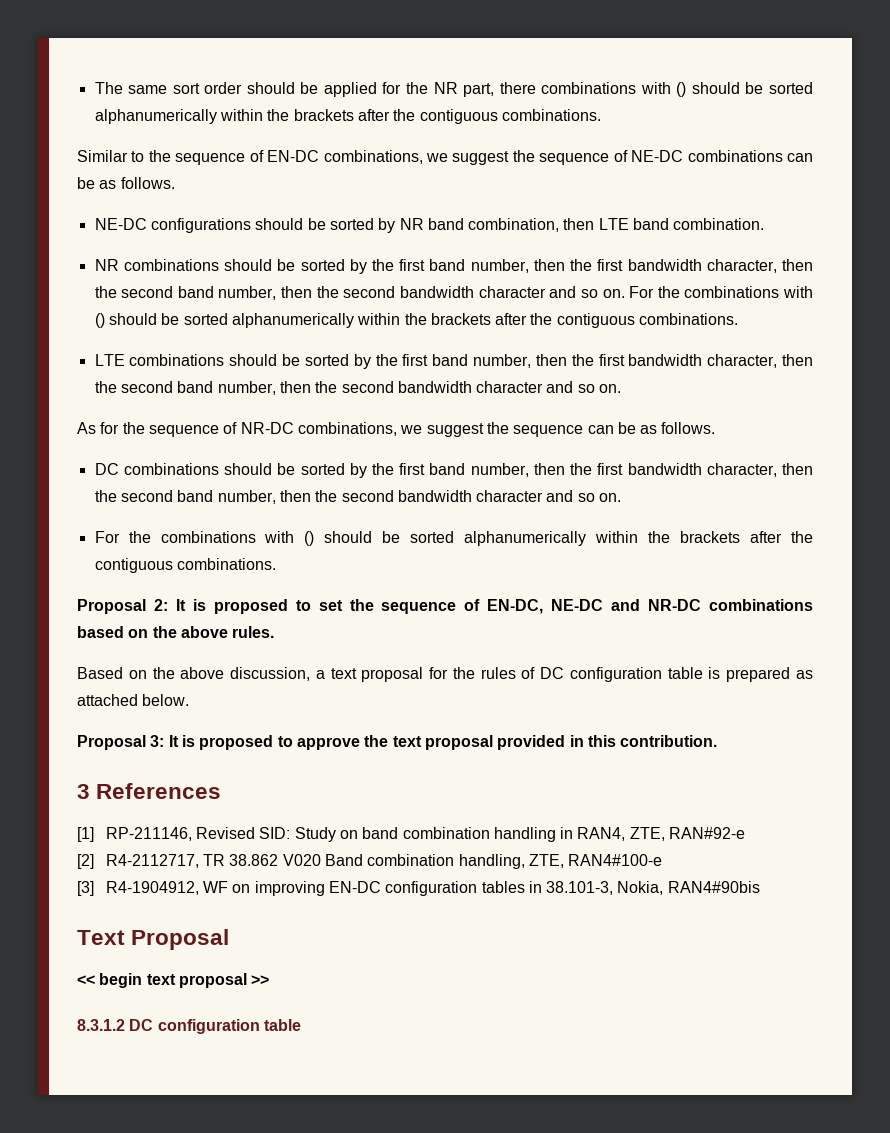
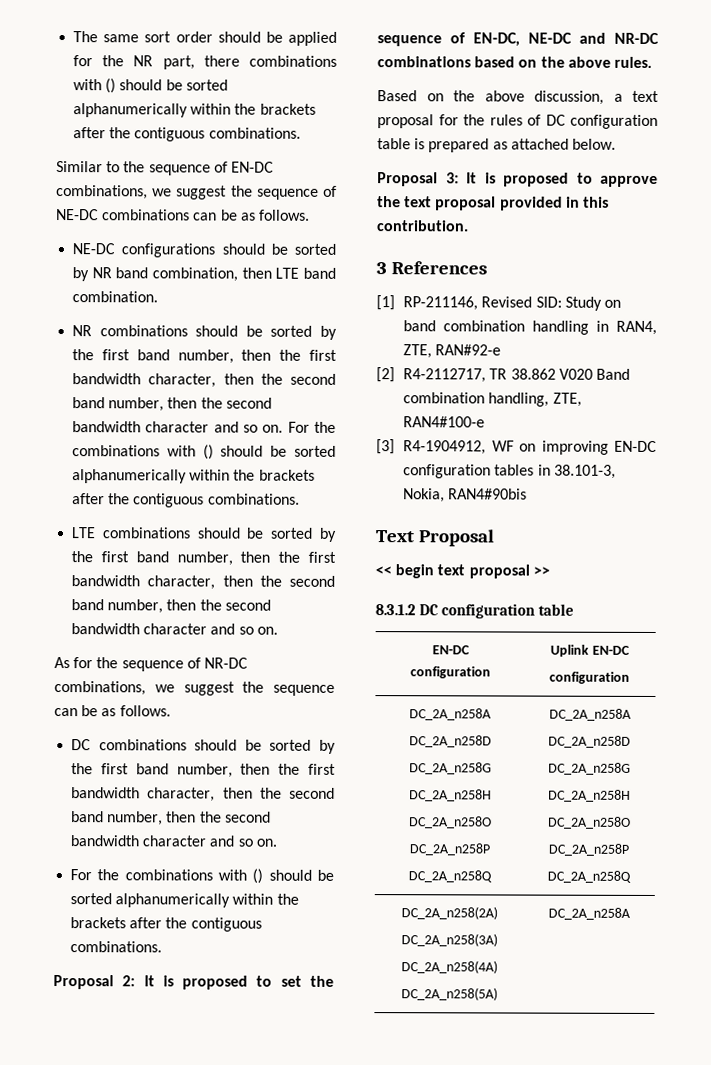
(301, 1025) none -> [431,645,470,655] [409,666,491,679] [550,644,630,657] [549,671,630,684] [409,708,492,721] [408,735,492,748] [408,762,492,775] [408,789,492,802] [408,816,492,829] [408,843,490,856] [407,870,492,883] [548,708,632,721] [548,735,631,748] [548,762,631,775] [548,789,631,802] [548,816,631,829] [548,843,629,856] [547,870,631,883] [400,906,498,920] [400,933,498,947] [400,960,498,974] [400,987,498,1001] [547,907,631,920] // EN-DC // configuration | Uplink EN-DC // configuration // DC_2A_n258A // DC_2A_n258D // DC_2A_n258G // DC_2A_n258H // DC_2A_n258O // DC_2A_n258P // DC_2A_n258Q | DC_2A_n258A // DC_2A_n258D // DC_2A_n258G // DC_2A_n258H // DC_2A_n258O // DC_2A_n258P // DC_2A_n258Q // DC_2A_n258(2A) // DC_2A_n258(3A) // DC_2A_n258(4A) // DC_2A_n258(5A) | DC_2A_n258A

